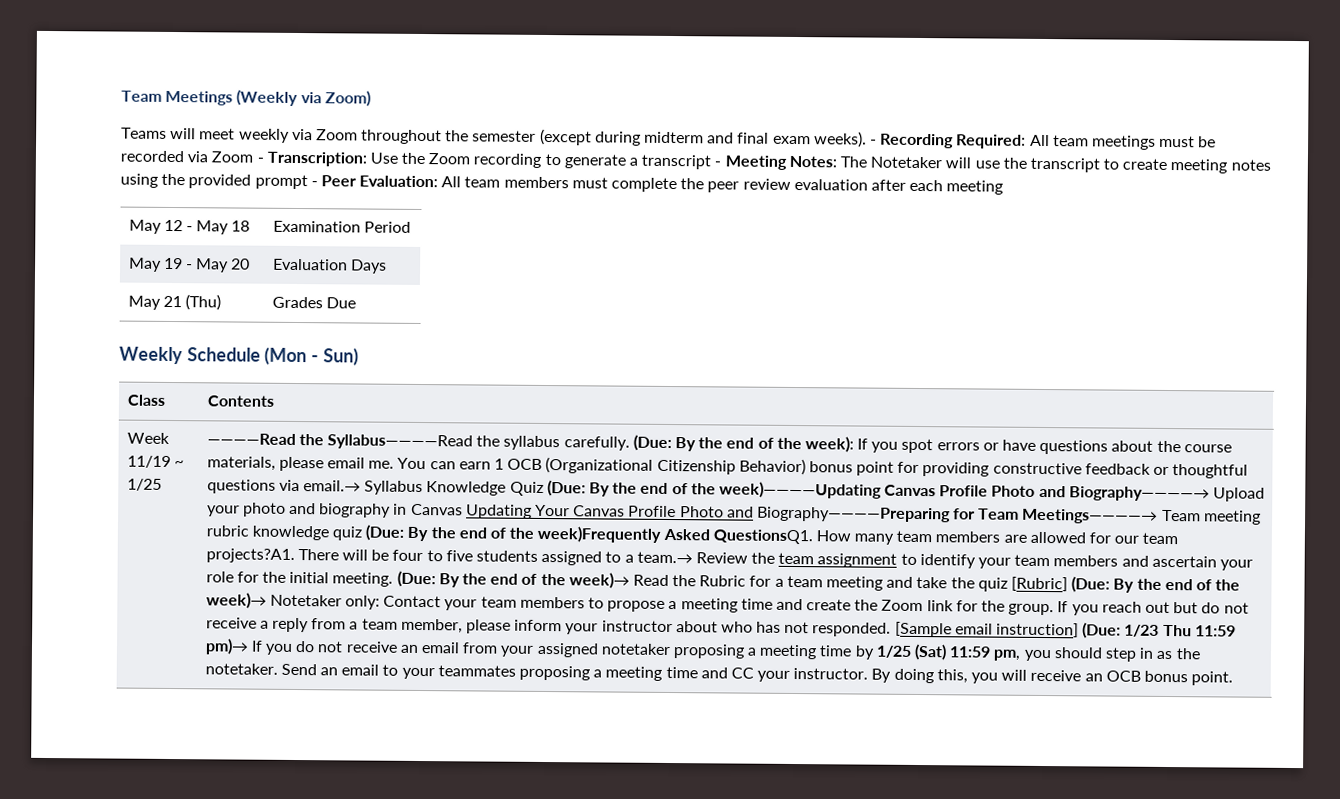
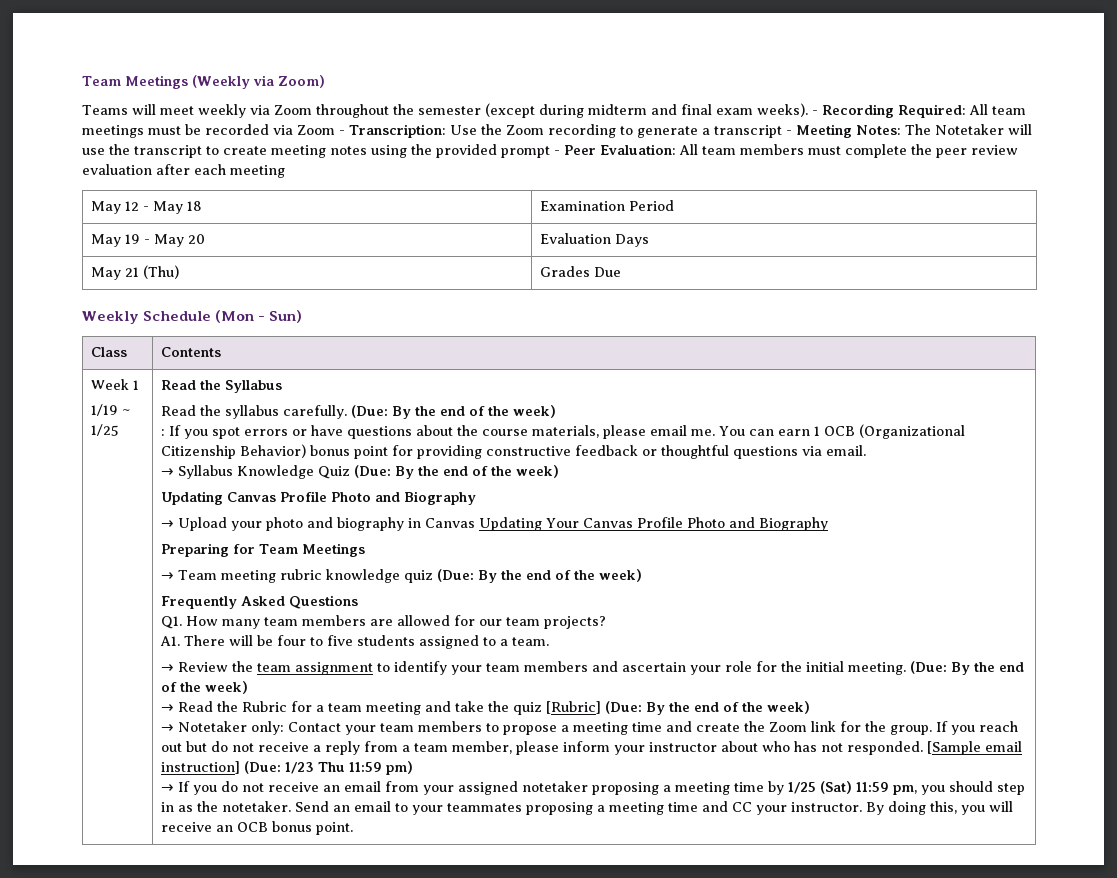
[126,455,171,468] 11/19 -> [132,380,139,390] [90,404,118,416] 1 // 1/19
[206,433,474,450] ————Read the Syllabus————Read -> [160,380,282,393] [160,405,196,416] Read the Syllabus // Read
[804,436,854,453] week): -> [512,405,556,418] [160,429,165,436] week) // :
[303,480,362,492] email.→ -> [825,445,866,456] [160,468,174,476] email. // →
[718,481,1210,502] week)————Updating Canvas Profile Photo and Biography————→ -> [515,465,559,478] [160,491,476,505] [160,520,174,528] week) // Updating Canvas Profile Photo and Biography // →
[756,506,1159,524] Biography————Preparing for Team Meetings————→ -> [758,517,828,531] [160,543,365,557] [160,572,174,580] Biography // Preparing for Team Meetings // →
[537,525,813,545] week)Frequently Asked QuestionsQ1. -> [598,569,642,582] [160,595,358,609] [160,616,182,629] week) // Frequently Asked Questions // Q1.
[205,548,295,563] projects?A1. -> [543,616,606,629] [159,636,180,646] projects? // A1.
[636,551,693,564] team.→ -> [511,637,549,646] [160,664,174,672] team. // →
[568,572,630,589] week)→ -> [204,681,248,694] [160,704,174,712] week) // →
[205,592,267,609] week)→ -> [766,701,810,714] [160,724,174,732] week) // →
[204,638,249,655] pm)→ -> [385,761,413,775] [160,784,174,792] pm) // →

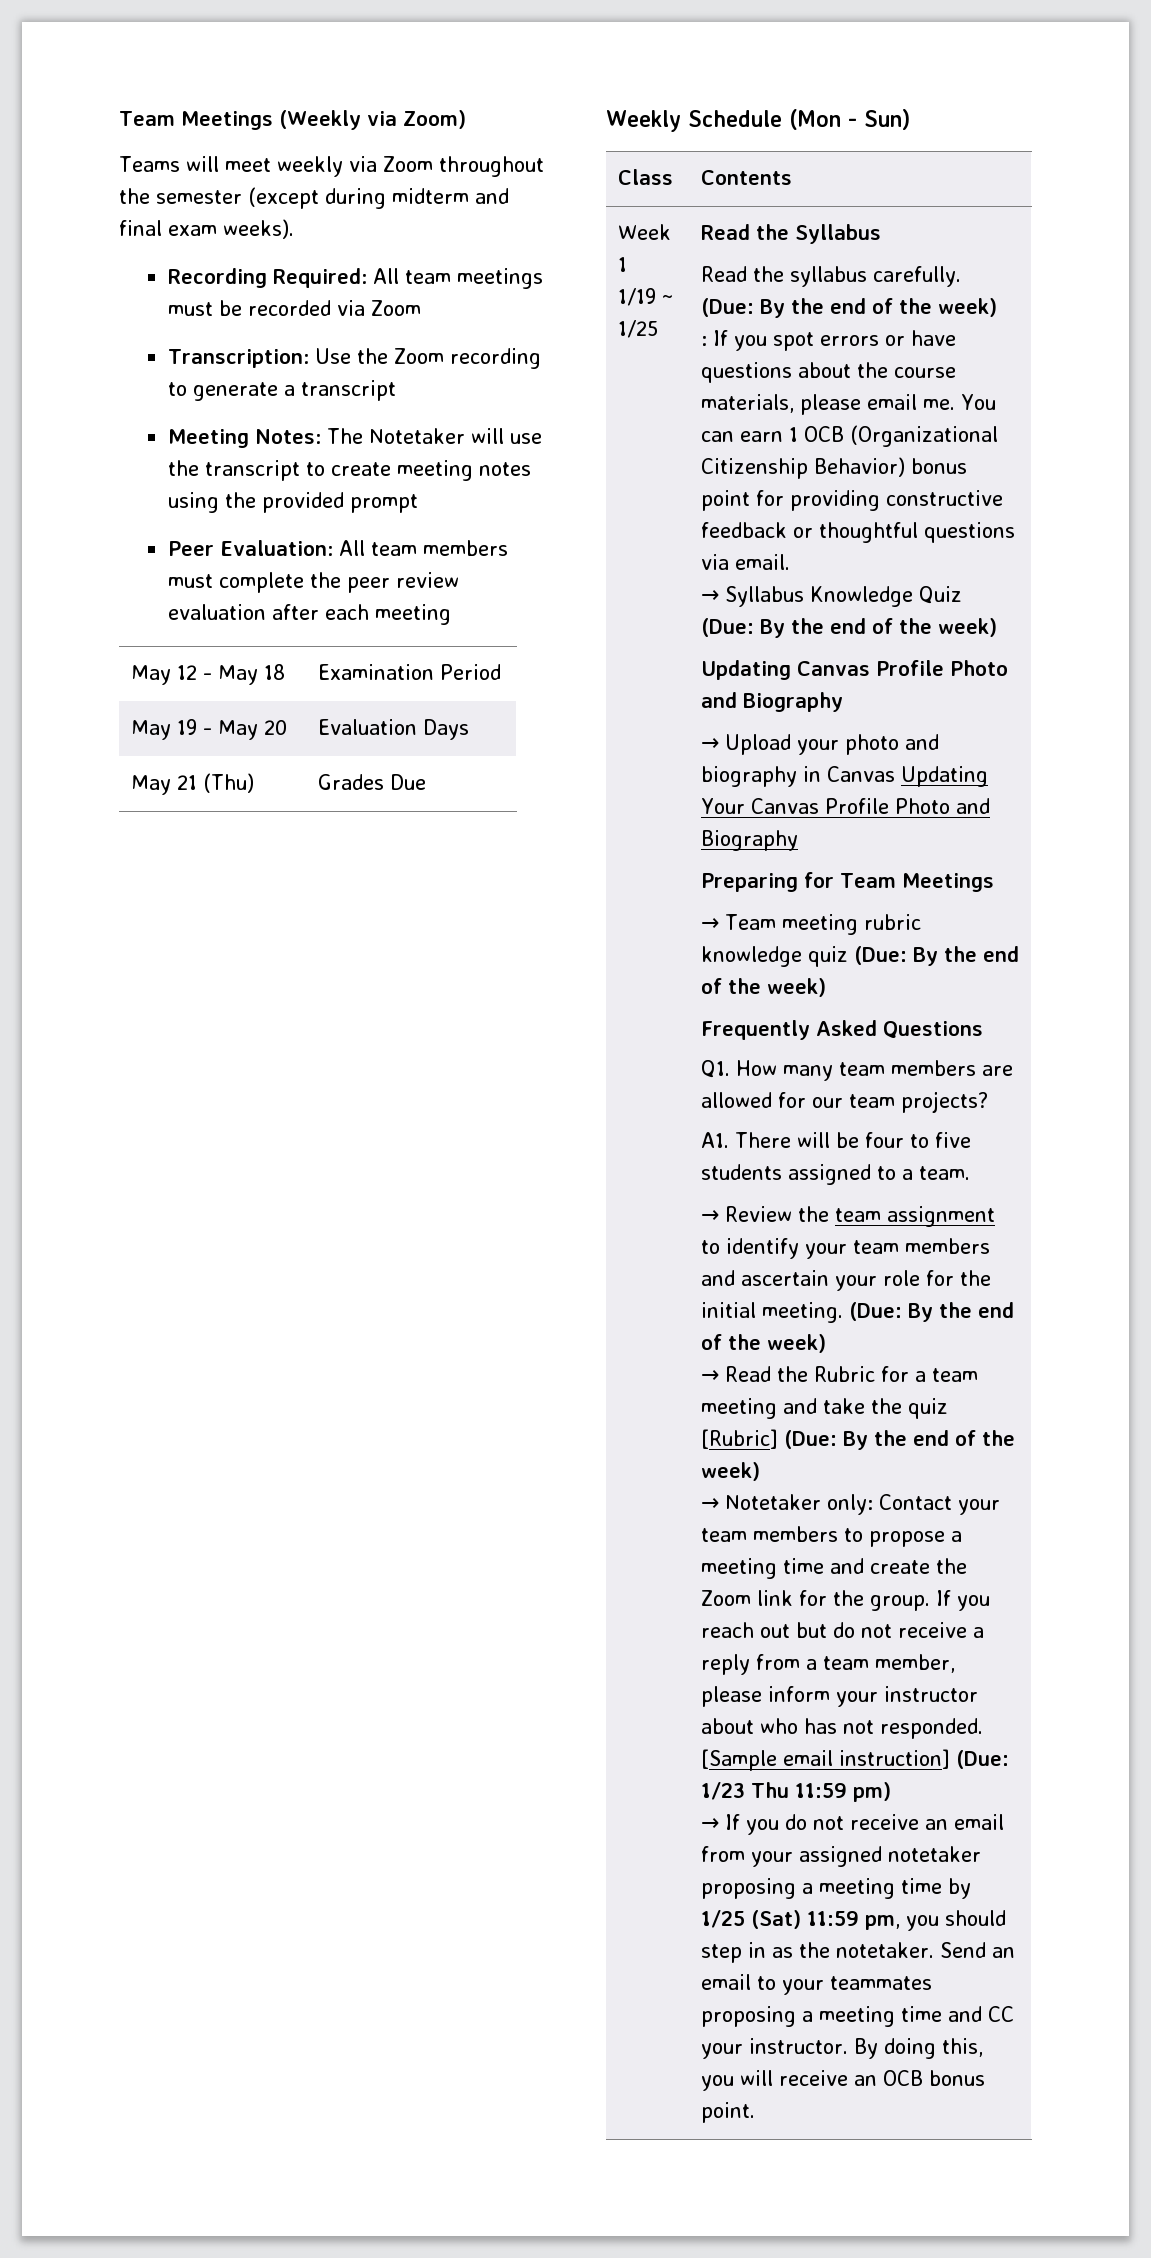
[811,110,818,115] - -> (294, 229) //
[339,130,345,135] - -> (421, 308) //
[786,130,792,135] - -> (396, 390) //
[554,150,560,155] - -> (418, 503) //

